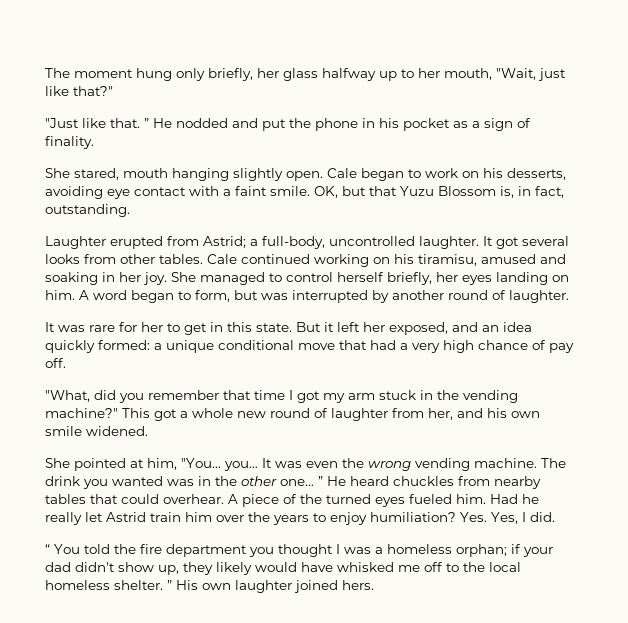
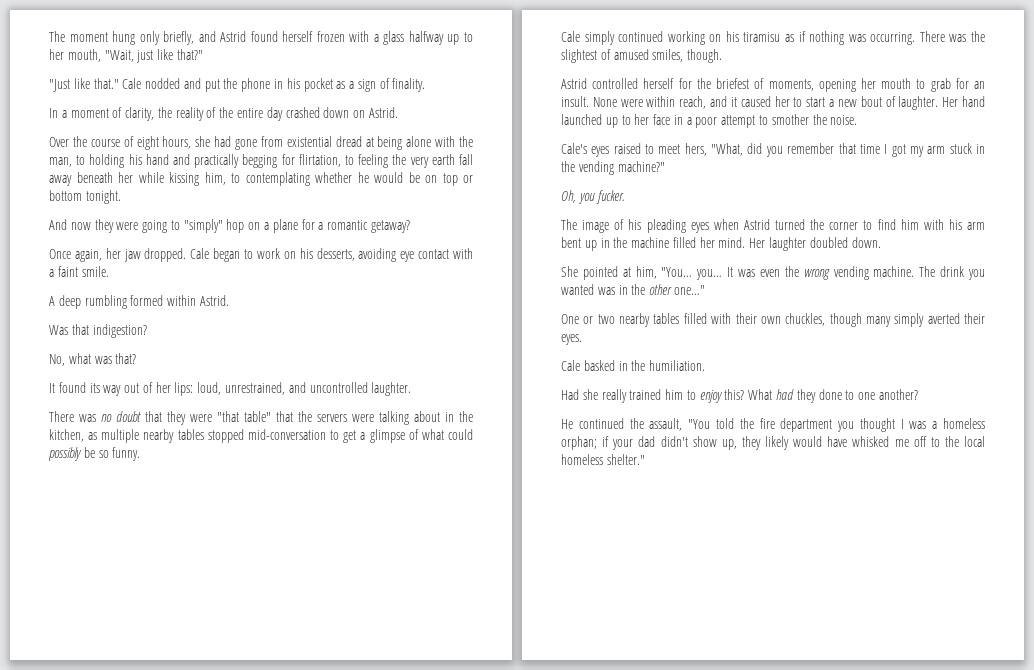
[257,68,279,78] her -> [198,31,379,42] and Astrid found herself frozen with a
[110,118,172,128] that. ” He -> [93,78,142,89] that." Cale
[45,168,323,181] She stared, mouth hanging slightly open. -> [49,107,398,121] [49,136,473,150] [49,154,473,168] [49,172,473,186] [49,190,121,204] [49,219,410,233] [49,248,187,262] In a moment of clarity, the reality of the entire day crashed down on Astrid. // Over the course of eight hours, she had gone from existential dread at being alone with the man, to holding his hand and practically begging for flirtation, to feeling the very earth fall away beneath her while kissing him, to contemplating whether he would be on top or bottom tonight. // And now they were going to "simply" hop on a plane for a romantic getaway? // Once again, her jaw dropped.
[314,186,564,198] [45,204,130,217] [45,236,569,249] [45,254,566,267] [45,272,569,285] [45,290,569,303] [45,322,532,335] [45,340,574,353] [45,358,66,368] OK, but that Yuzu Blossom is, in fact, outstanding. // Laughter erupted from Astrid; a full-body, uncontrolled laughter. It got several looks from other tables. Cale continued working on his tiramisu, amused and soaking in her joy. She managed to control herself briefly, her eyes landing on him. A word began to form, but was interrupted by another round of laughter. // It was rare for her to get in this state. But it left her exposed, and an idea quickly formed: a unique conditional move that had a very high chance of pay off. // -> [49,295,229,309] [49,324,147,338] [49,353,137,366] [49,382,412,396] [49,411,473,425] [49,429,473,443] [48,447,141,461] [561,31,985,45] [561,49,723,63] [561,78,985,92] [561,96,985,110] [561,114,858,128] [561,143,707,157] // A deep rumbling formed within Astrid. // Was that indigestion? // No, what was that? // It found its way out of her lips: loud, unrestrained, and uncontrolled laughter. // There was no doubt that they were "that table" that the servers were talking about in the kitchen, as multiple nearby tables stopped mid-conversation to get a glimpse of what could possibly be so funny. // Cale simply continued working on his tiramisu as if nothing was occurring. There was the slightest of amused smiles, though. // Astrid controlled herself for the briefest of moments, opening her mouth to grab for an insult. None were within reach, and it caused her to start a new bout of laughter. Her hand launched up to her face in a poor attempt to smother the noise. // Cale's eyes raised to meet hers,
[122,408,540,421] [45,426,148,436] This got a whole new round of laughter from her, and his own smile widened. -> [561,190,625,204] [561,219,985,233] [561,237,881,251] // Oh, you fucker. // The image of his pleading eyes when Astrid turned the corner to find him with his arm bent up in the machine filled her mind. Her laughter doubled down.
[280,476,541,489] [45,494,539,507] [45,512,555,525] [45,544,80,554] one… ” He heard chuckles from nearby tables that could overhear. A piece of the turned eyes fueled him. Had he really let Astrid train him over the years to enjoy humiliation? Yes. Yes, I did. // “ You -> [673,285,705,295] [561,313,985,327] [561,334,582,345] [561,360,706,371] [561,389,918,403] [561,418,711,431] one…" // One or two nearby tables filled with their own chuckles, though many simply averted their eyes. // Cale basked in the humiliation. // Had she really trained him to enjoy this? What had they done to one another? // He continued the assault, "You
[114,580,374,593] shelter. ” His own laughter joined hers. -> [606,454,645,465] shelter."

